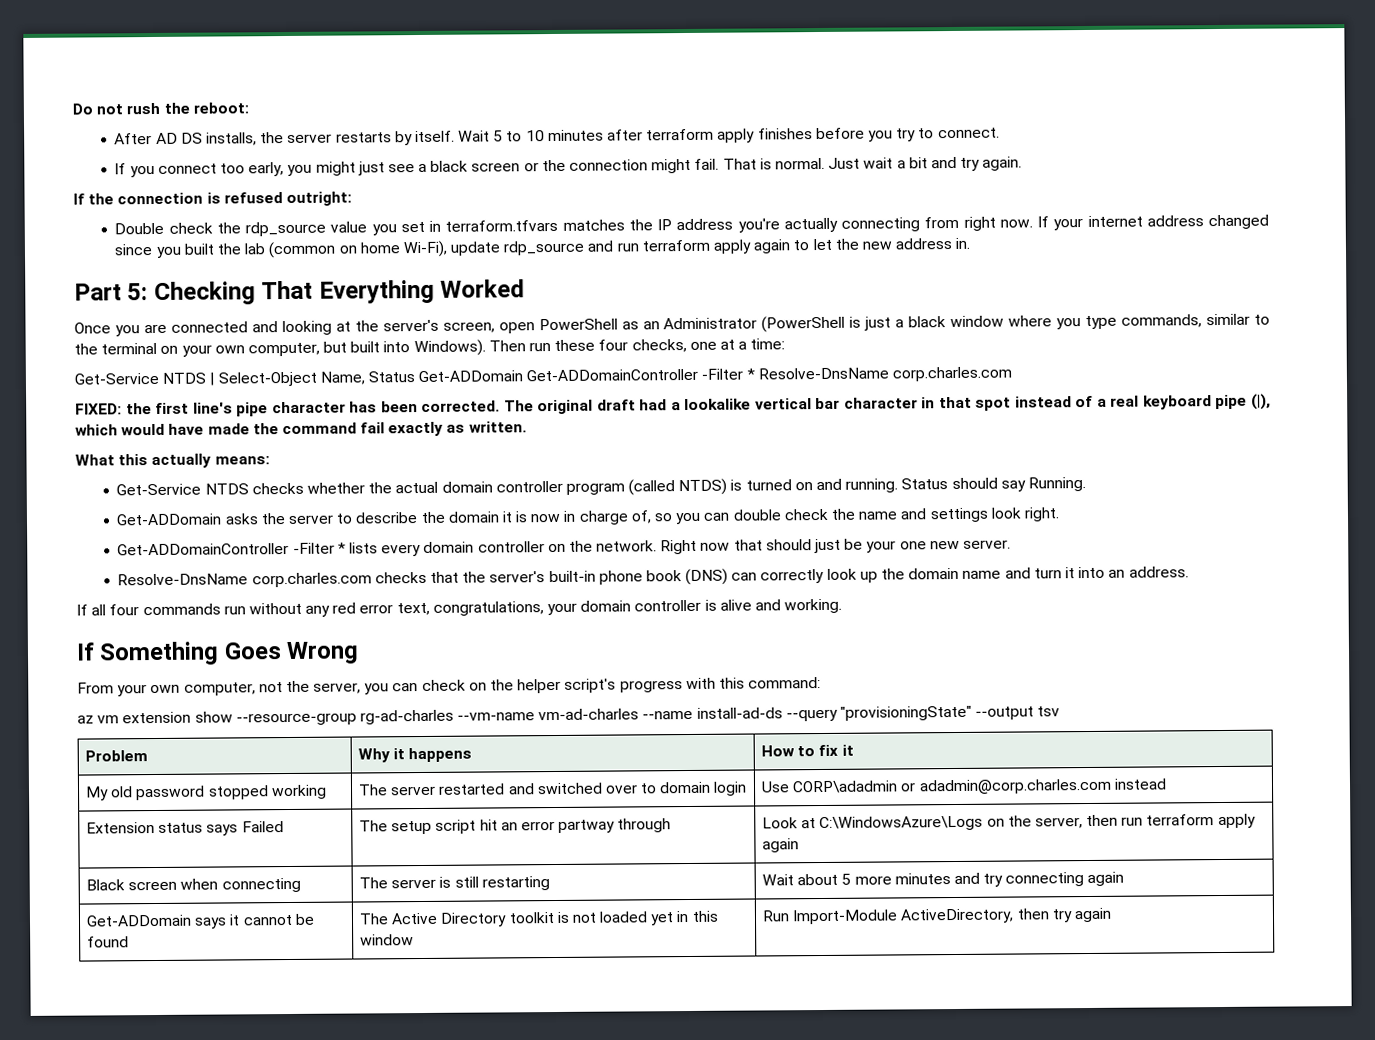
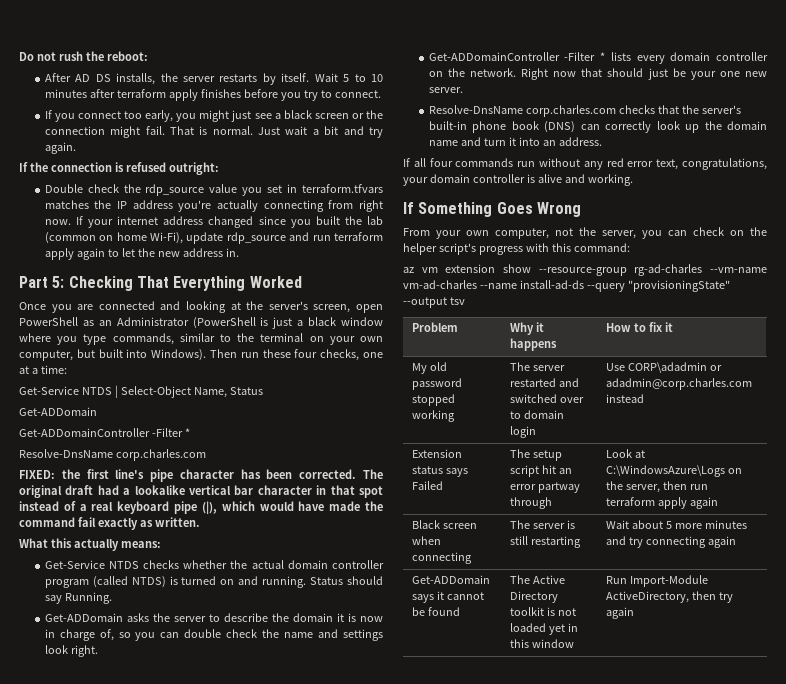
[418,368,755,383] Get-ADDomain Get-ADDomainController -Filter * -> [19,407,97,416] [19,428,190,437] // Get-ADDomain // Get-ADDomainController -Filter * //

